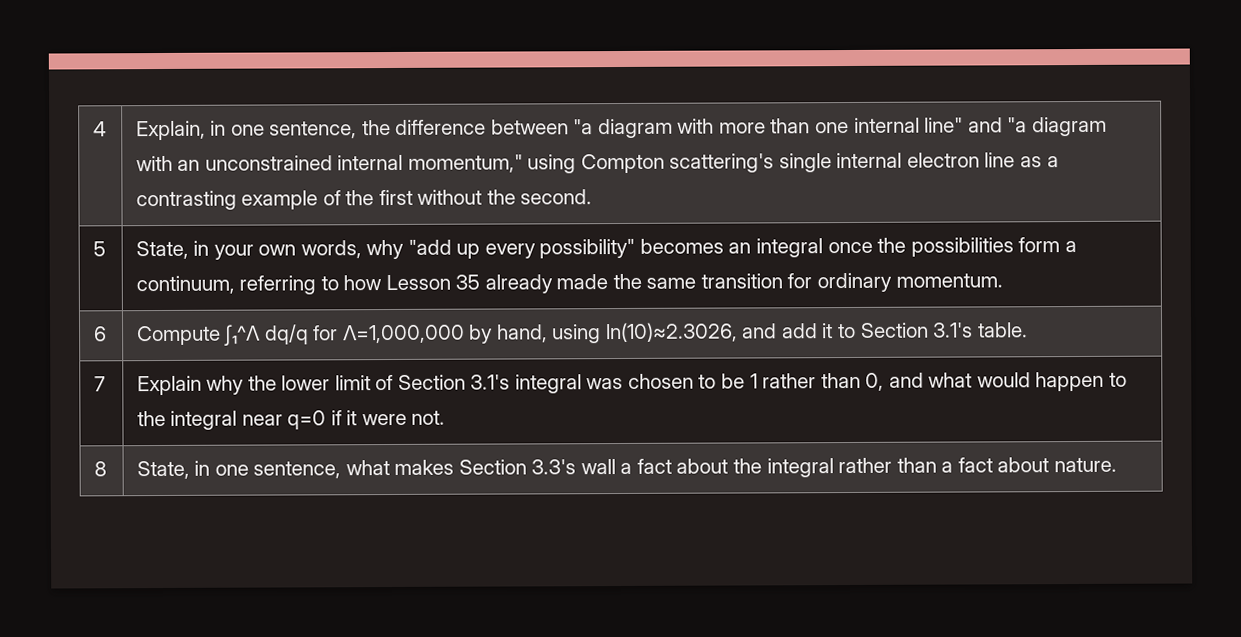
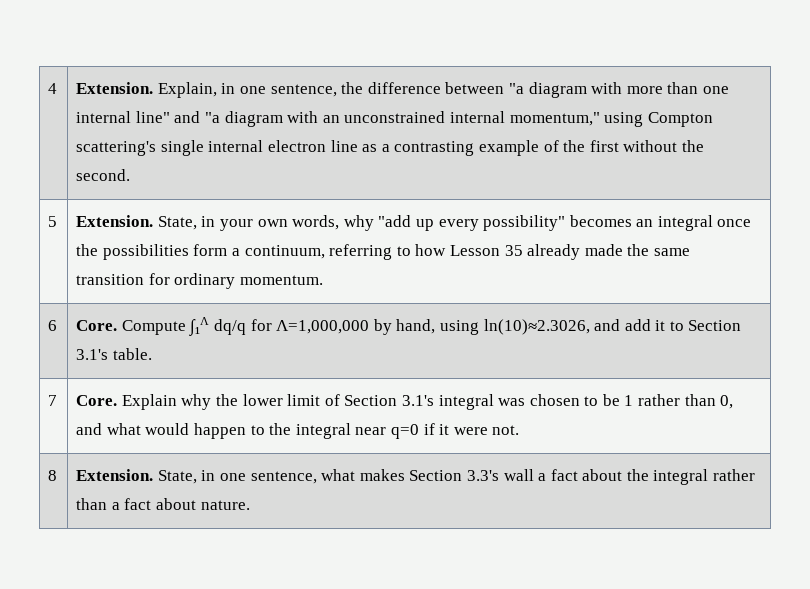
(107, 129) none -> [76,82,154,94] Extension.
(106, 249) none -> [76,215,154,227] Extension.
[136,324,262,346] Compute ∫₁^Λ -> [76,317,210,336] Core. Compute ∫₁Λ
(106, 384) none -> [76,395,118,406] Core.
(107, 469) none -> [76,469,154,481] Extension.

